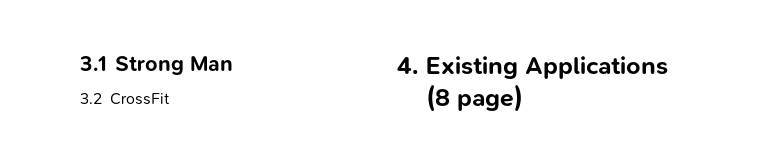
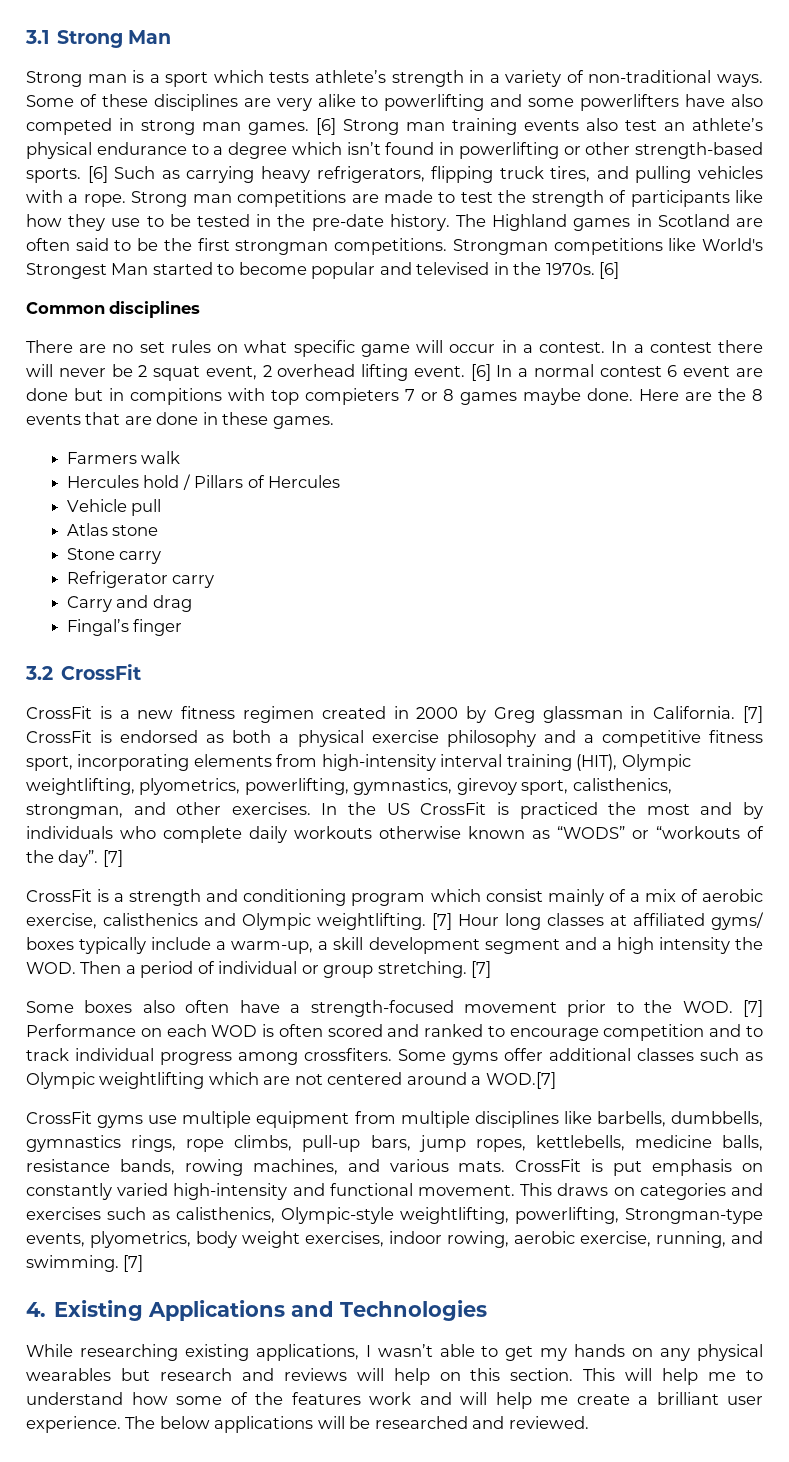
[80,93,170,105] [397,56,668,79] [426,84,523,112] 3.2 CrossFit // 4. Existing Applications (8 page) -> [26,70,763,87] [26,94,763,111] [26,118,763,135] [26,142,763,159] [26,166,764,183] [26,190,764,207] [26,214,764,231] [26,238,764,255] [26,262,620,279] [26,301,201,318] [26,340,764,357] [26,364,763,381] [26,388,763,405] [26,412,334,429] [66,451,181,464] [66,474,341,490] [66,499,162,516] [66,523,159,536] [66,548,162,564] [66,571,215,588] [66,595,192,612] [66,619,183,636] [25,664,142,680] [26,706,764,723] [26,730,764,747] [26,754,691,771] [26,778,672,795] [26,802,764,819] [26,826,764,843] [26,850,123,867] [26,889,763,906] [26,912,764,930] [26,937,764,954] [26,961,492,978] [26,1000,763,1017] [26,1024,763,1041] [26,1048,763,1065] [26,1072,556,1089] [26,1111,764,1128] [26,1135,764,1152] [26,1159,763,1176] [26,1183,764,1200] [26,1207,763,1224] [26,1231,763,1248] [26,1255,144,1272] [26,1300,488,1321] [26,1344,763,1361] [26,1368,764,1385] [26,1392,763,1409] [26,1416,589,1433] Strong man is a sport which tests athlete’s strength in a variety of non-traditional ways. Some of these disciplines are very alike to powerlifting and some powerlifters have also competed in strong man games. [6] Strong man training events also test an athlete’s physical endurance to a degree which isn’t found in powerlifting or other strength-based sports. [6] Such as carrying heavy refrigerators, flipping truck tires, and pulling vehicles with a rope. Strong man competitions are made to test the strength of participants like how they use to be tested in the pre-date history. The Highland games in Scotland are often said to be the first strongman competitions. Strongman competitions like World's Strongest Man started to become popular and televised in the 1970s. [6] // Common disciplines // There are no set rules on what specific game will occur in a contest. In a contest there will never be 2 squat event, 2 overhead lifting event. [6] In a normal contest 6 event are done but in compitions with top compieters 7 or 8 games maybe done. Here are the 8 events that are done in these games. // Farmers walk // Hercules hold / Pillars of Hercules // Vehicle pull // Atlas stone // Stone carry // Refrigerator carry // Carry and drag // Fingal’s finger // 3.2 CrossFit // CrossFit is a new fitness regimen created in 2000 by Greg glassman in California. [7] CrossFit is endorsed as both a physical exercise philosophy and a competitive fitness sport, incorporating elements from high-intensity interval training (HIT), Olympic weightlifting, plyometrics, powerlifting, gymnastics, girevoy sport, calisthenics, strongman, and other exercises. In the US CrossFit is practiced the most and by individuals who complete daily workouts otherwise known as “WODS” or “workouts of the day”. [7] // CrossFit is a strength and conditioning program which consist mainly of a mix of aerobic exercise, calisthenics and Olympic weightlifting. [7] Hour long classes at affiliated gyms/ boxes typically include a warm-up, a skill development segment and a high intensity the WOD. Then a period of individual or group stretching. [7] // Some boxes also often have a strength-focused movement prior to the WOD. [7] Performance on each WOD is often scored and ranked to encourage competition and to track individual progress among crossfiters. Some gyms offer additional classes such as Olympic weightlifting which are not centered around a WOD.[7] // CrossFit gyms use multiple equipment from multiple disciplines like barbells, dumbbells, gymnastics rings, rope climbs, pull-up bars, jump ropes, kettlebells, medicine balls, resistance bands, rowing machines, and various mats. CrossFit is put emphasis on constantly varied high-intensity and functional movement. This draws on categories and exercises such as calisthenics, Olympic-style weightlifting, powerlifting, Strongman-type events, plyometrics, body weight exercises, indoor rowing, aerobic exercise, running, and swimming. [7] // 4. Existing Applications and Technologies // While researching existing applications, I wasn’t able to get my hands on any physical wearables but research and reviews will help on this section. This will help me to understand how some of the features work and will help me create a brilliant user experience. The below applications will be researched and reviewed.

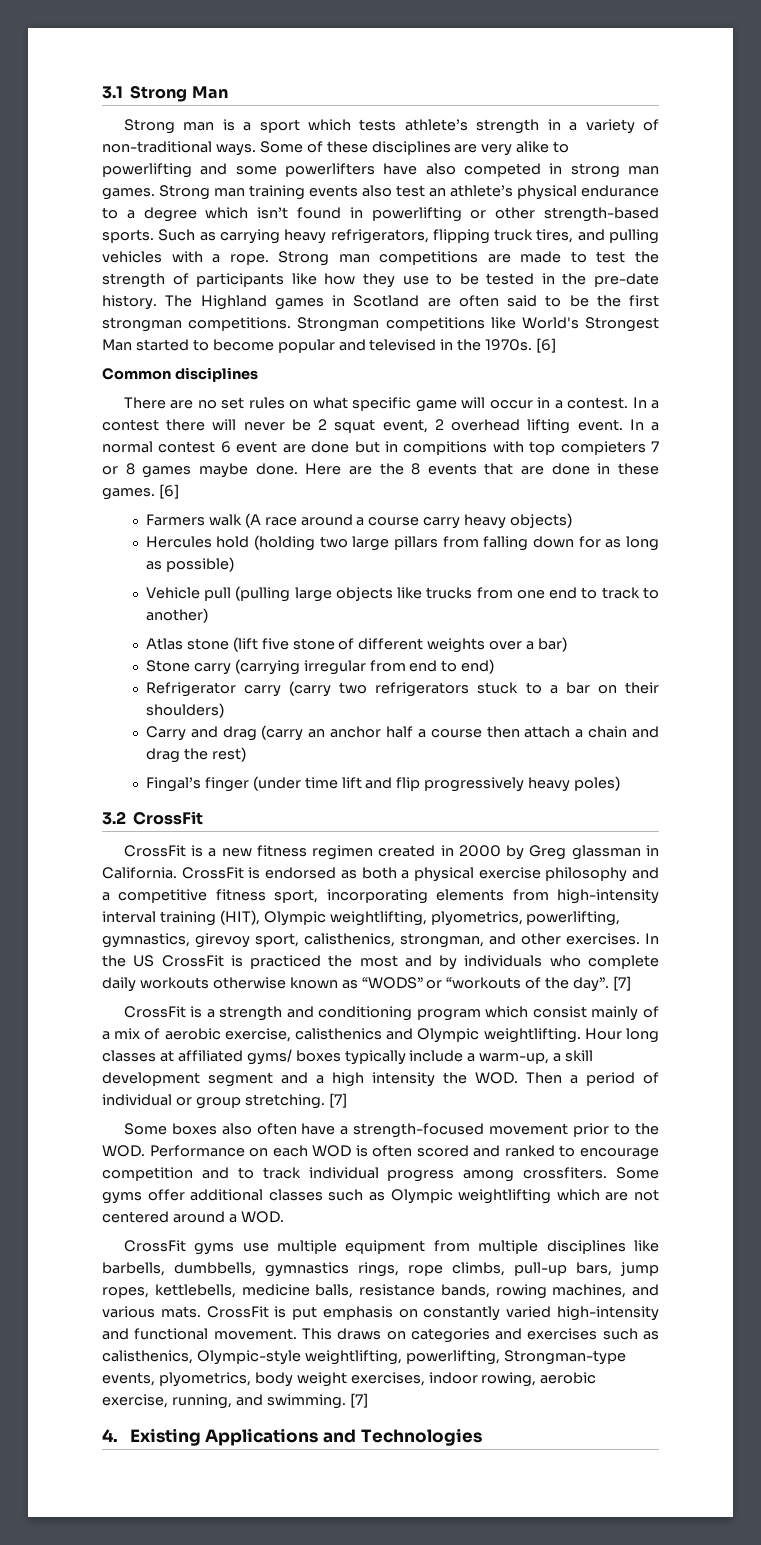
[316,118,336,135] [6] -> (155, 194) none
[87,166,108,183] [6] -> (154, 236) none
[470,364,491,381] [6] -> (623, 425) none
(334, 422) none -> [158,484,179,499] [6]
[66,474,341,490] [66,499,162,516] [66,523,159,536] [66,548,162,564] [66,571,215,588] [66,595,192,612] [66,619,183,636] // Hercules hold / Pillars of Hercules // Vehicle pull // Atlas stone // Stone carry // Refrigerator carry // Carry and drag // Fingal’s finger -> [244,513,573,529] [145,535,660,551] [145,557,234,572] [145,586,659,602] [145,608,208,623] [145,637,567,653] [145,659,495,675] [145,681,659,697] [145,703,224,718] [145,725,660,741] [145,747,246,763] [145,776,621,792] (A race around a course carry heavy objects) // Hercules hold (holding two large pillars from falling down for as long as possible) // Vehicle pull (pulling large objects like trucks from one end to track to another) // Atlas stone (lift five stone of different weights over a bar) // Stone carry (carrying irregular from end to end) // Refrigerator carry (carry two refrigerators stuck to a bar on their shoulders) // Carry and drag (carry an anchor half a course then attach a chain and drag the rest) // Fingal’s finger (under time lift and flip progressively heavy poles)
[743,706,764,723] [7] -> (177, 873) none
[432,913,452,930] [7] -> (581, 1035) none
[742,1000,763,1017] [7] -> (145, 1151) none
[485,1072,556,1089] WOD.[7] -> [240,1211,284,1223] WOD.
[26,1344,763,1361] [26,1368,764,1385] [26,1392,763,1409] [26,1416,589,1433] // While researching existing applications, I wasn’t able to get my hands on any physical wearables but research and reviews will help on this section. This will help me to understand how some of the features work and will help me create a brilliant user experience. The below applications will be researched and reviewed. -> (482, 1437) none

